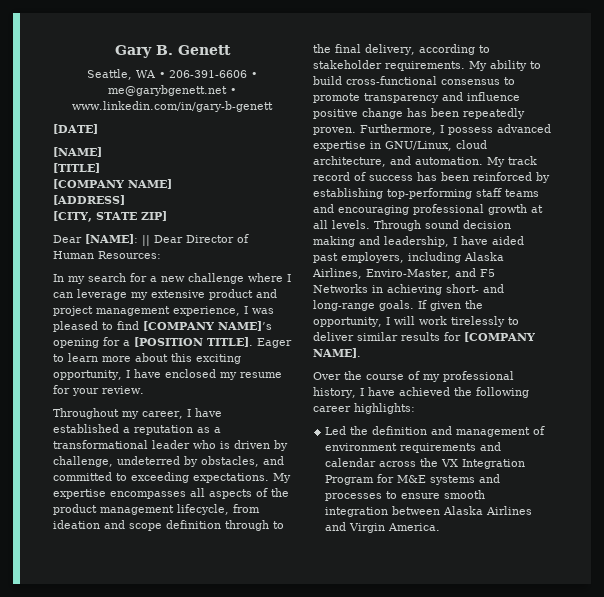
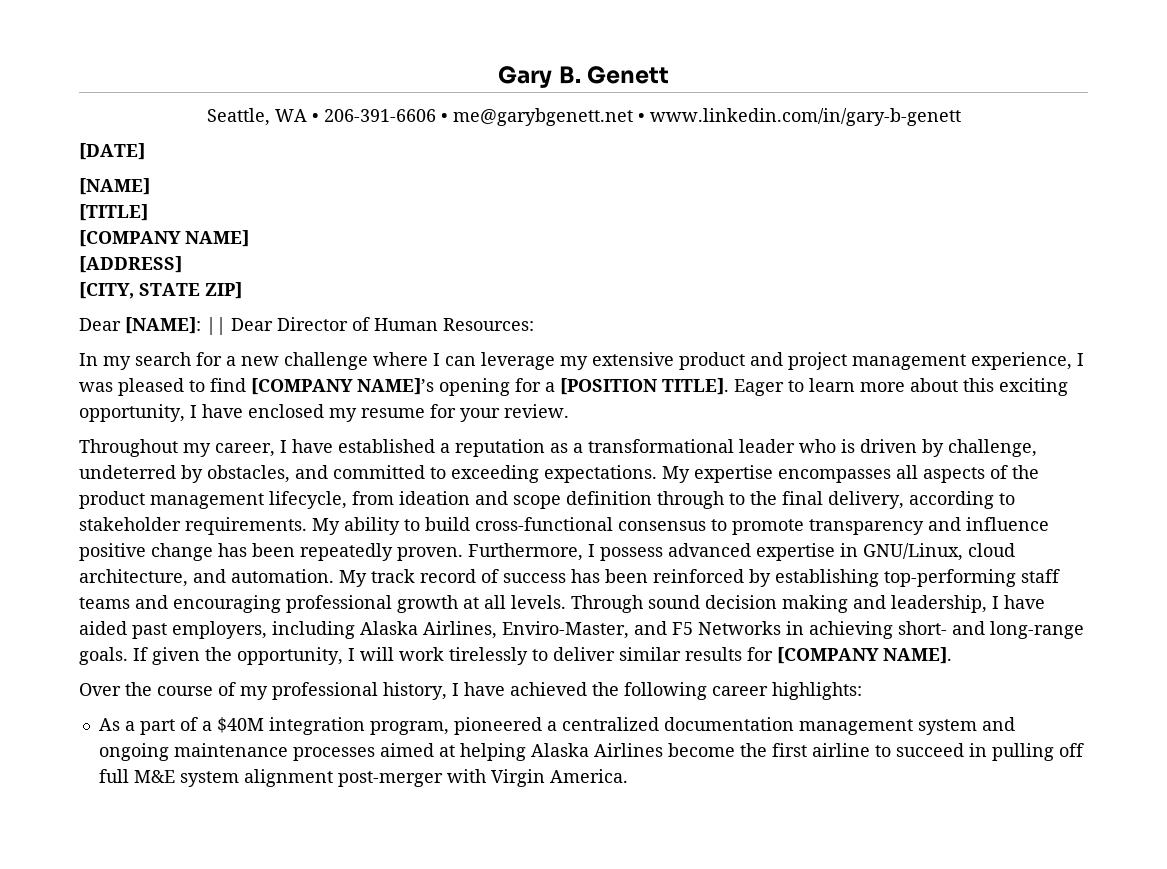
[325,426,546,437] [325,442,502,453] [325,458,526,469] [325,474,501,485] [325,490,486,501] [325,506,533,517] [325,522,347,531] Led the definition and management of environment requirements and calendar across the VX Integration Program for M&E systems and processes to ensure smooth integration between Alaska Airlines and -> [98,717,1015,735] [98,743,1084,761] [98,769,486,787] As a part of a $40M integration program, pioneered a centralized documentation management system and ongoing maintenance processes aimed at helping Alaska Airlines become the first airline to succeed in pulling off full M&E system alignment post-merger with

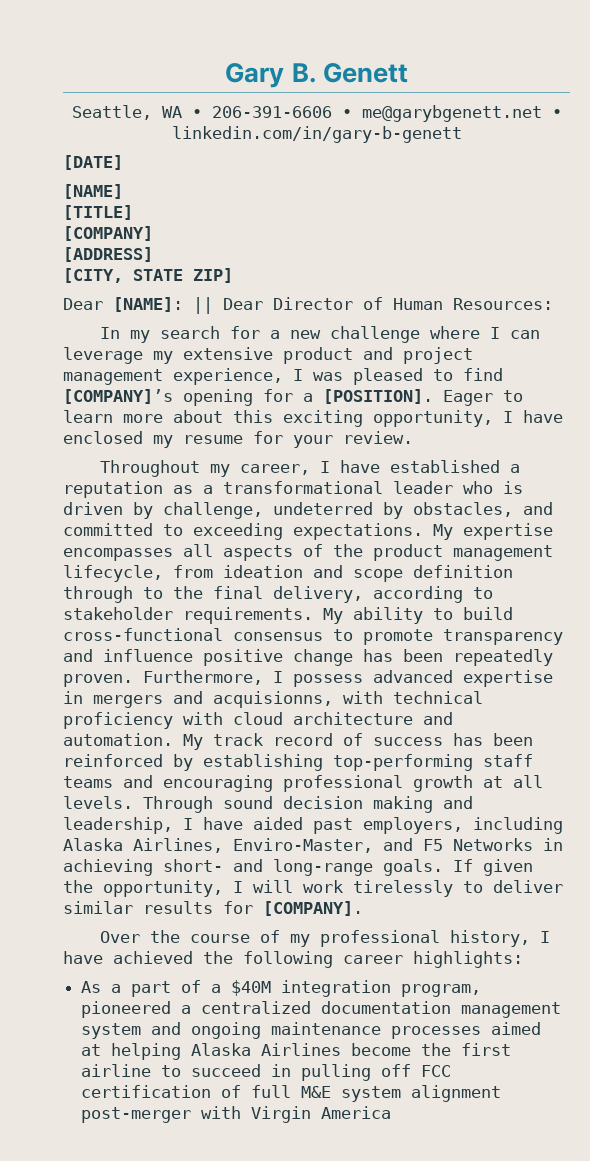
[649,108,961,126] www.linkedin.com/in/gary-b-genett -> [171,126,462,143] linkedin.com/in/gary-b-genett
[79,230,249,247] [COMPANY NAME] -> [63,226,153,241] [COMPANY]
[251,378,434,395] [COMPANY NAME]’s -> [63,389,173,404] [COMPANY]’s
[560,378,729,395] [POSITION TITLE]. -> [323,389,433,404] [POSITION].
[863,543,1015,561] [79,569,188,587] GNU/Linux, cloud architecture, -> [93,691,483,708] [63,712,413,729] mergers and acquisionns, with technical proficiency with cloud architecture
[777,647,952,664] [COMPANY NAME]. -> [263,901,363,916] [COMPANY].
(1084, 750) none -> [421,1065,452,1077] [81,1085,242,1098] FCC certification of
[549,769,628,783] America. -> [321,1106,392,1119] America

